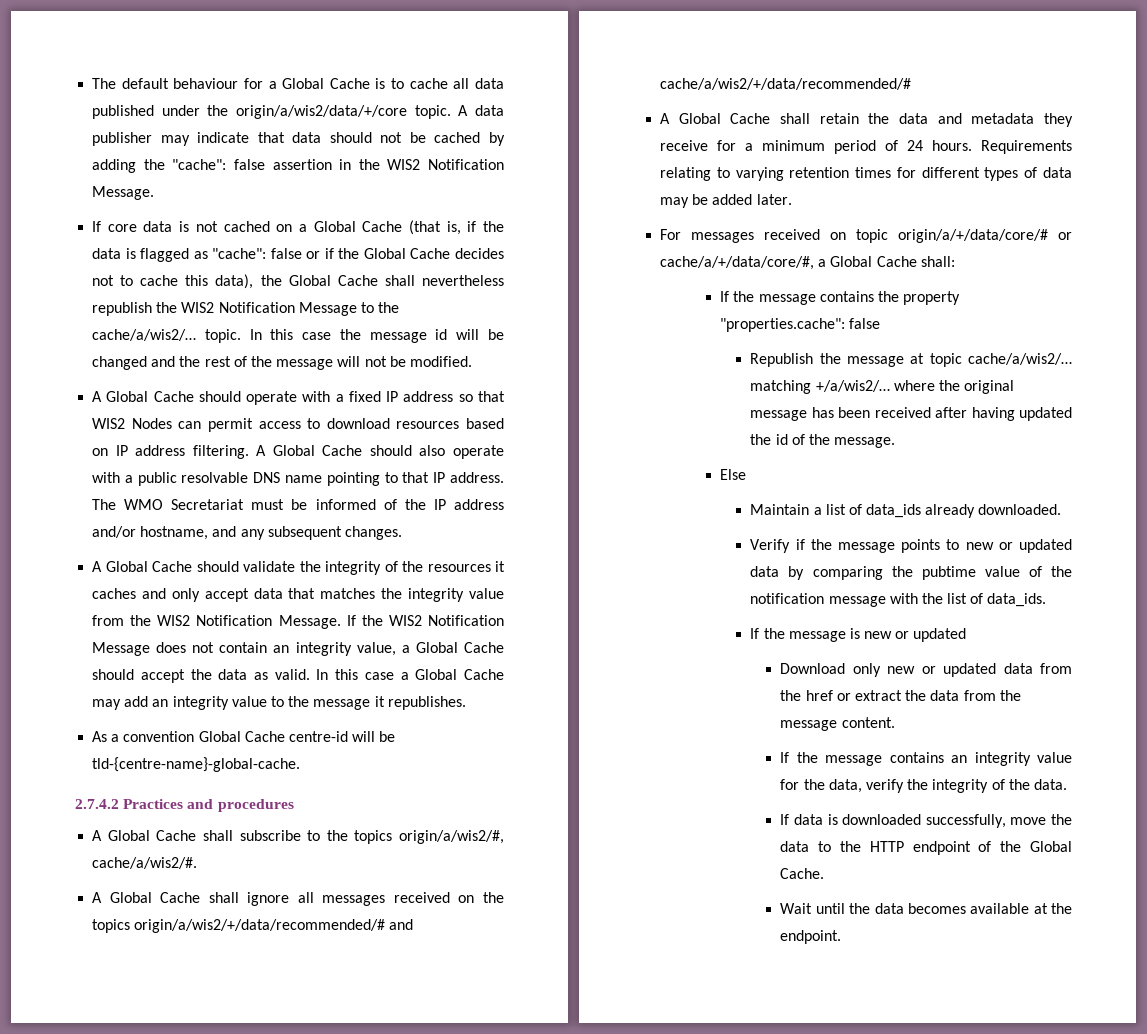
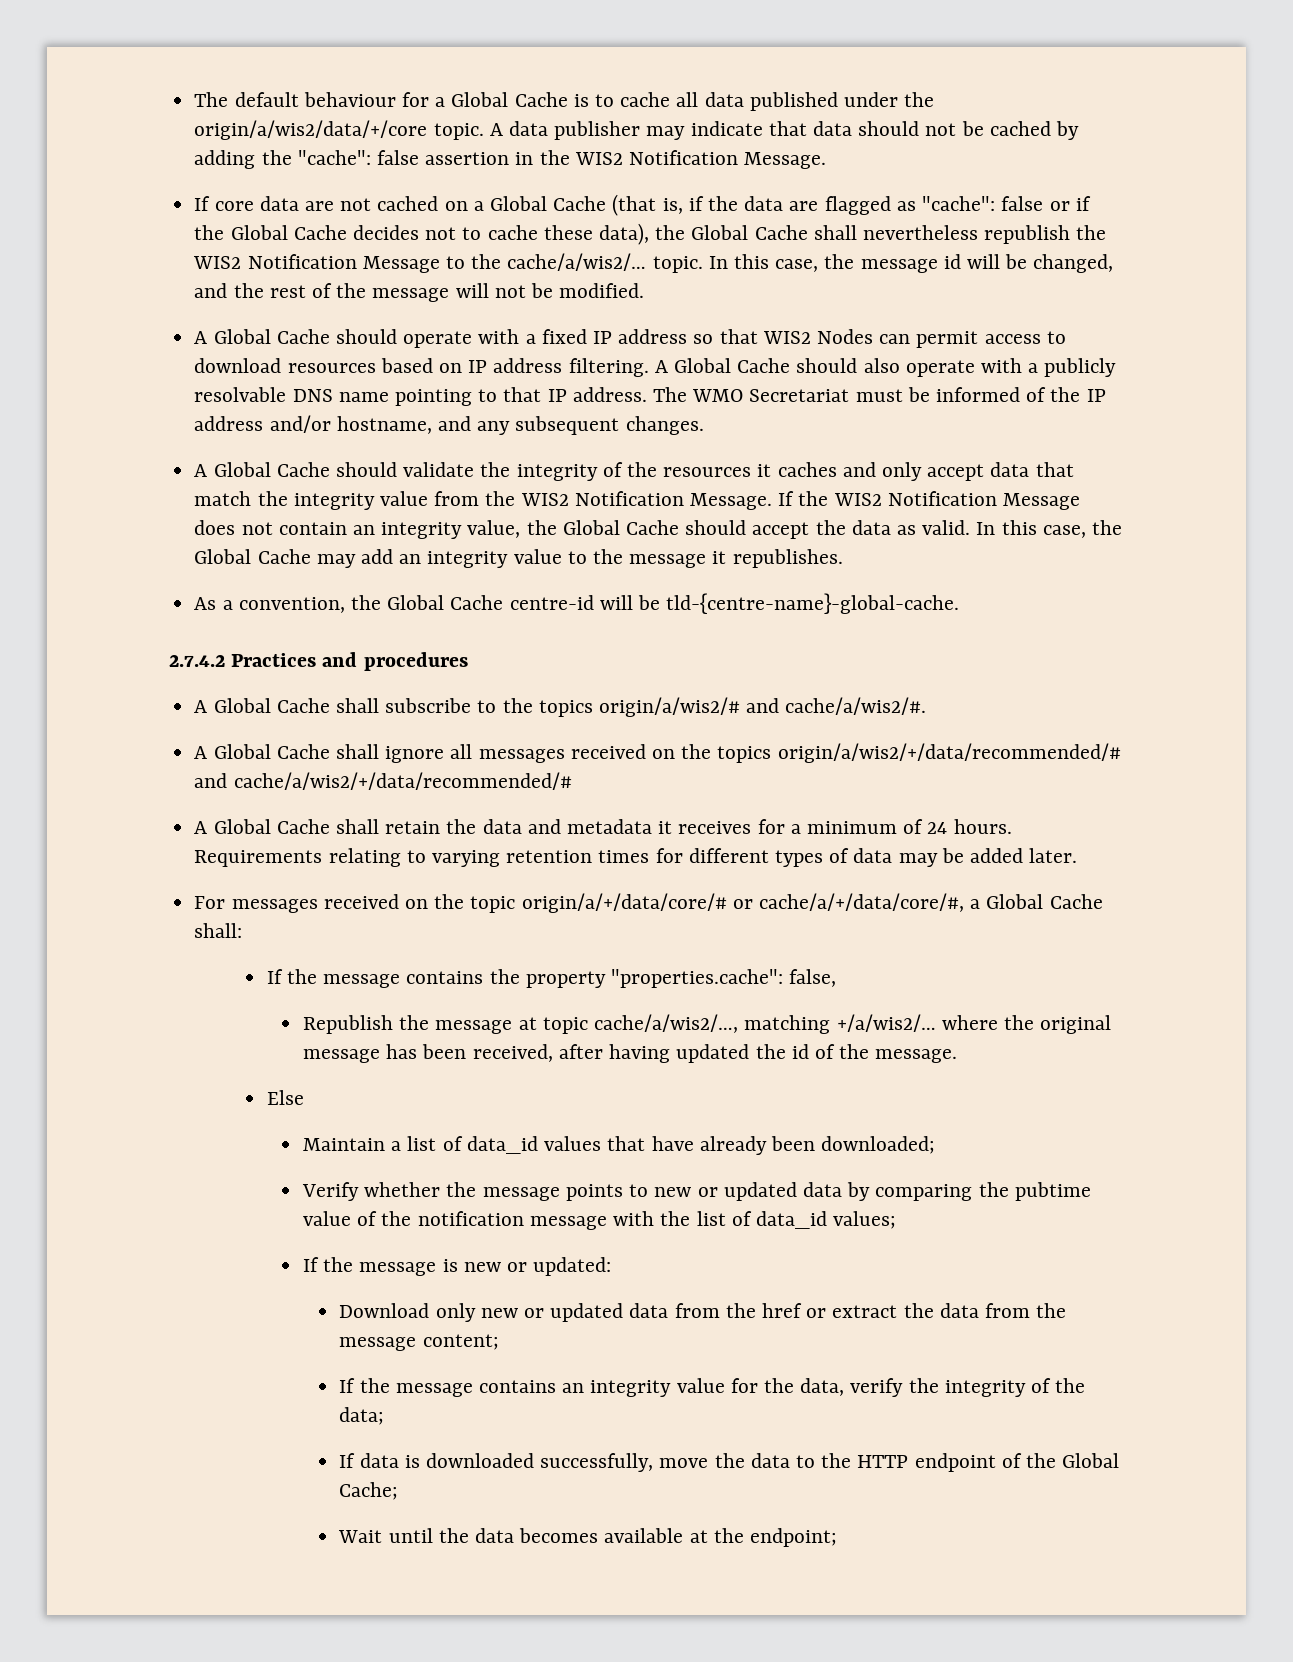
[179,221,190,232] is -> [304,201,334,211] are
[125,248,136,259] is -> [789,201,819,211] are
[185,275,209,286] this -> [543,225,593,240] these
[302,332,332,340] case -> [775,259,819,272] case,
[92,356,148,370] changed -> [1033,254,1114,273] changed,
[137,472,177,486] public -> [1044,358,1117,377] publicly
[320,588,376,599] matches -> [194,491,252,506] match
[401,645,410,653] a -> [526,520,557,535] the
[364,672,409,680] case a -> [1042,520,1123,538] case, the
[123,731,195,742] convention -> [238,595,381,613] convention, the
[398,830,504,844] origin/a/wis2/#, -> [598,697,780,717] origin/a/wis2/# and
[1044,113,1073,127] [660,140,709,151] they receive -> [658,821,752,834] it receives
[834,140,877,154] period -> (898, 827) none
(847, 236) none -> [434,894,465,909] the
[849,318,881,329] false -> [789,969,837,987] false,
[968,353,1072,365] cache/a/wis2/… -> [594,1014,739,1033] cache/a/wis2/…,
[874,407,931,418] received -> [472,1044,553,1062] received,
[866,504,1062,518] data_ids already downloaded. -> [466,1136,936,1155] data_id values that have already been downloaded;
[795,539,805,550] if -> [364,1182,441,1197] whether
[987,593,1047,607] data_ids. -> [755,1211,897,1229] data_id values;
[913,628,967,642] updated -> [533,1257,612,1276] updated:
[841,717,895,728] content. -> [422,1334,499,1350] content;
[1033,779,1067,790] data. -> [339,1407,385,1425] data;
[780,868,825,879] Cache. -> [339,1482,399,1500] Cache;
[780,930,842,944] endpoint. -> [749,1528,837,1547] endpoint;

